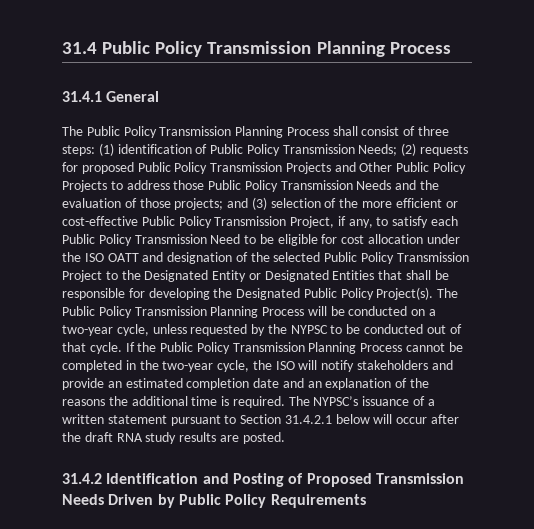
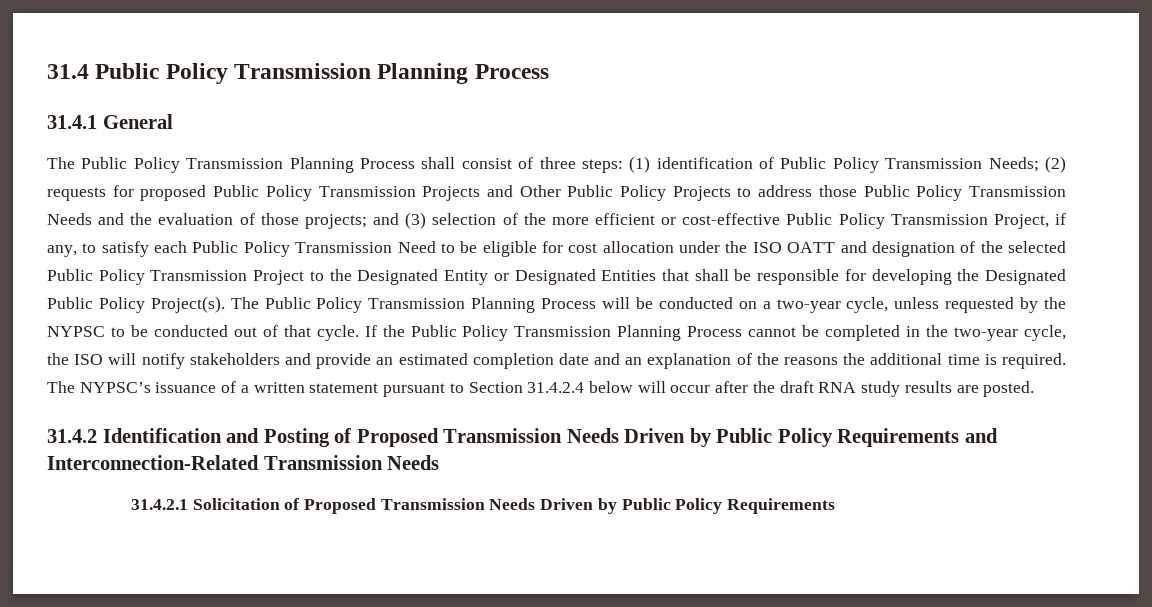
[284,415,332,424] 31.4.2.1 -> [527,382,585,393] 31.4.2.4
(366, 501) none -> [964,428,998,443] [47,455,440,470] [130,498,836,514] and Interconnection-Related Transmission Needs // 31.4.2.1 Solicitation of Proposed Transmission Needs Driven by Public Policy Requirements

